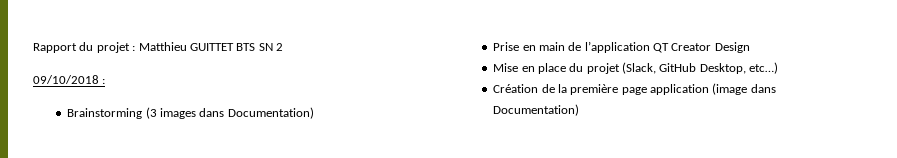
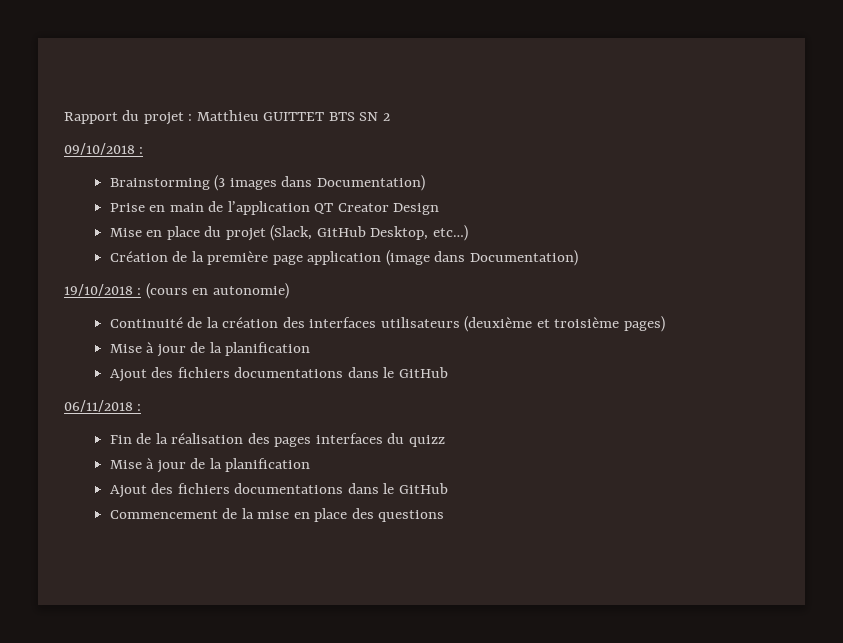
(580, 110) none -> [64,283,289,299] [109,316,665,332] [109,342,311,357] [109,367,448,382] [64,400,142,412] [109,433,445,447] [109,458,311,473] [109,483,448,498] [109,508,445,522] // 19/10/2018 : (cours en autonomie) // Continuité de la création des interfaces utilisateurs (deuxième et troisième pages) // Mise à jour de la planification // Ajout des fichiers documentations dans le GitHub // 06/11/2018 : // Fin de la réalisation des pages interfaces du quizz // Mise à jour de la planification // Ajout des fichiers documentations dans le GitHub // Commencement de la mise en place des questions

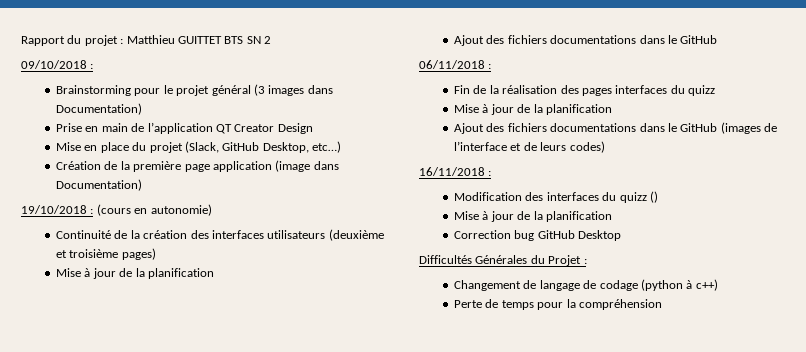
(210, 184) none -> [134,85,251,96] pour le projet général
[109,508,445,522] // Commencement de la mise en place des questions -> [720,122,778,134] [454,141,605,153] [419,167,492,176] [454,191,658,203] [454,211,612,222] [454,230,622,241] [419,255,587,266] [454,279,718,291] [454,299,662,310] (images de l’interface et de leurs codes) // 16/11/2018 : // Modification des interfaces du quizz () // Mise à jour de la planification // Correction bug GitHub Desktop // Difficultés Générales du Projet : // Changement de langage de codage (python à c++) // Perte de temps pour la compréhension

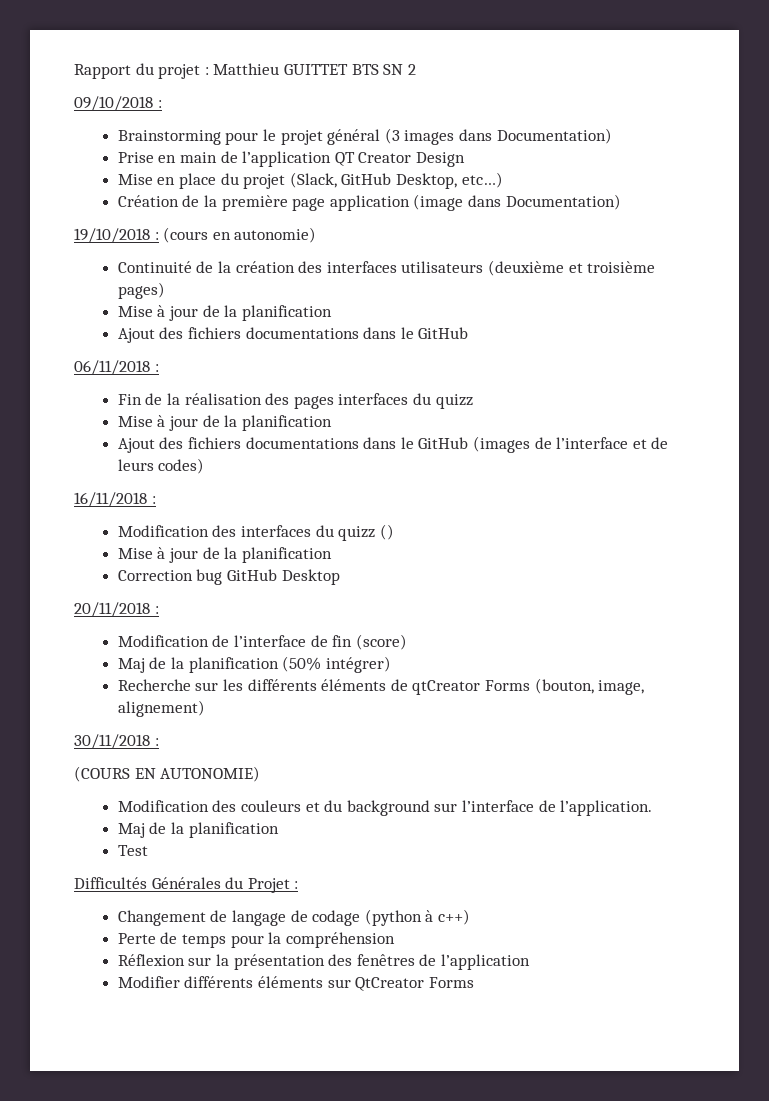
(622, 235) none -> [74,602,159,617] [117,634,407,650] [117,656,391,673] [117,678,645,695] [117,700,205,717] [74,734,159,749] [74,766,261,782] [117,800,653,816] [117,822,279,838] [117,845,148,856] // 20/11/2018 : // Modification de l’interface de fin (score) // Maj de la planification (50% intégrer) // Recherche sur les différents éléments de qtCreator Forms (bouton, image, alignement) // 30/11/2018 : // (COURS EN AUTONOMIE) // Modification des couleurs et du background sur l’interface de l’application. // Maj de la planification // Test
(662, 304) none -> [117,954,530,970] [117,976,474,991] // Réflexion sur la présentation des fenêtres de l’application // Modifier différents éléments sur QtCreator Forms

